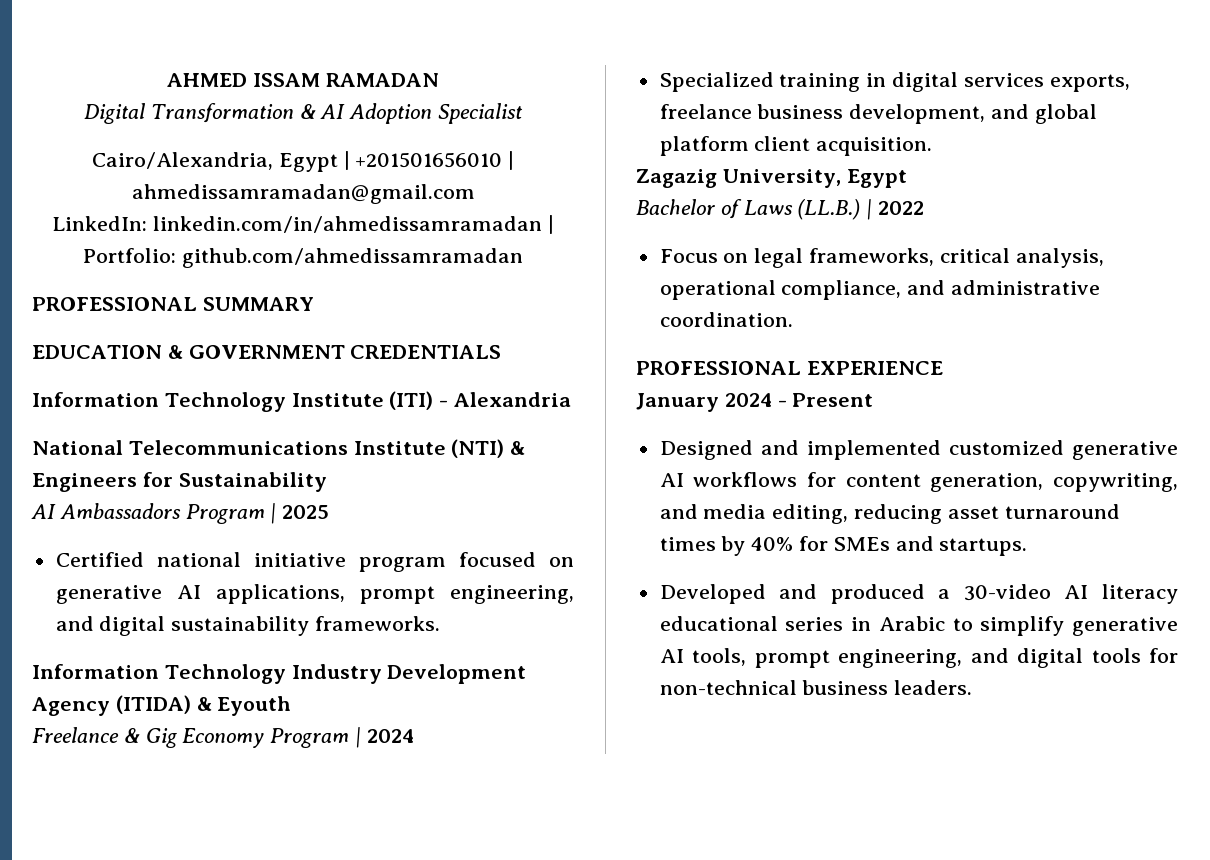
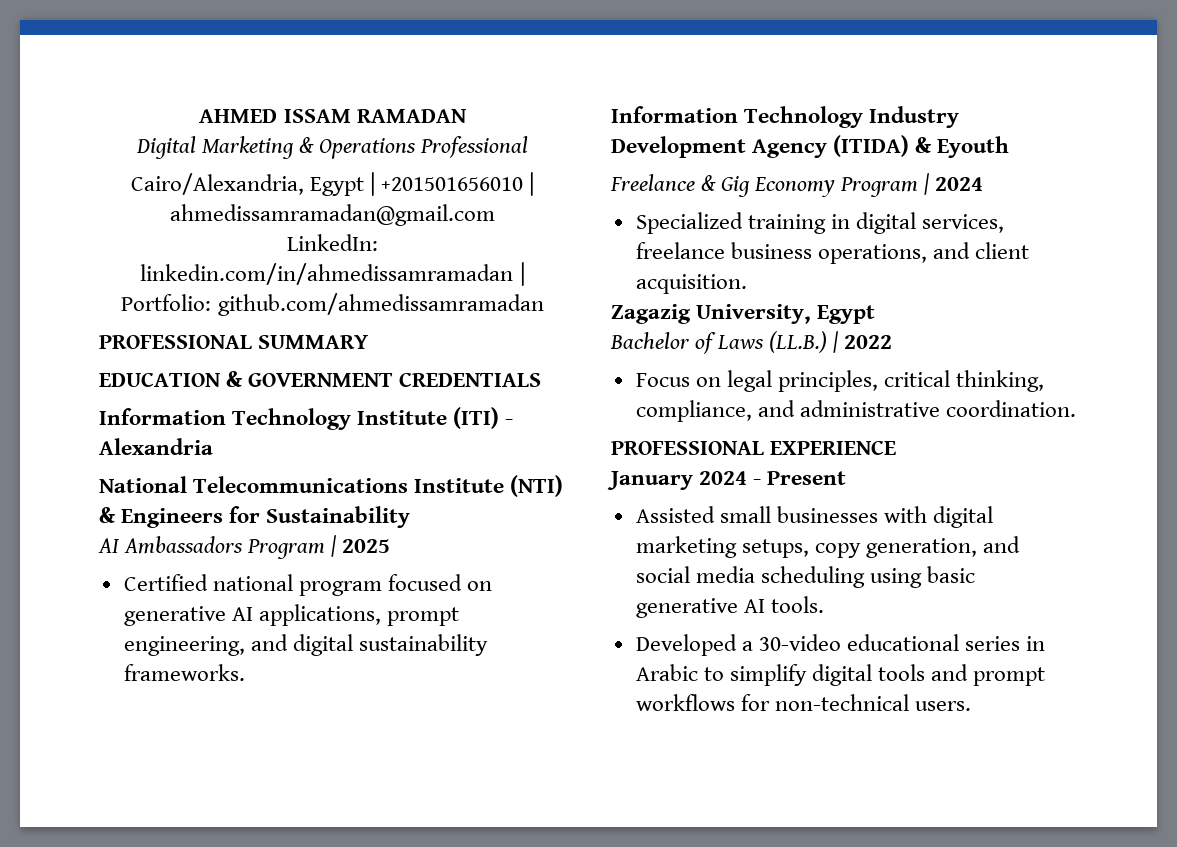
[150,103,524,124] Transformation & AI Adoption Specialist -> [201,136,529,159] Marketing & Operations Professional
[253,553,346,567] initiative -> (293, 582) none
[963,73,1130,92] [659,104,1097,124] [659,136,749,156] services exports, freelance business development, and global platform -> [922,214,1005,233] [635,242,970,264] services, freelance business operations, and
[809,248,1104,268] [659,280,776,300] frameworks, critical analysis, operational -> [777,370,1045,392] principles, critical thinking,
[659,440,1178,460] [659,472,1178,492] [659,504,1120,524] [659,536,1028,556] [659,584,1178,604] Designed and implemented customized generative AI workflows for content generation, copywriting, and media editing, reducing asset turnaround times by 40% for SMEs and startups. // Developed and produced a 30-video AI literacy -> [635,506,994,528] [635,536,1021,558] [635,566,976,588] [635,596,824,618] [635,634,841,656] Assisted small businesses with digital marketing setups, copy generation, and social media scheduling using basic generative AI tools. // Developed a 30-video
[1072,617,1178,636] [659,648,1178,668] [659,680,973,695] generative AI tools, prompt engineering, and digital tools for non-technical business leaders. -> [811,664,1046,686] [635,694,971,711] digital tools and prompt workflows for non-technical users.

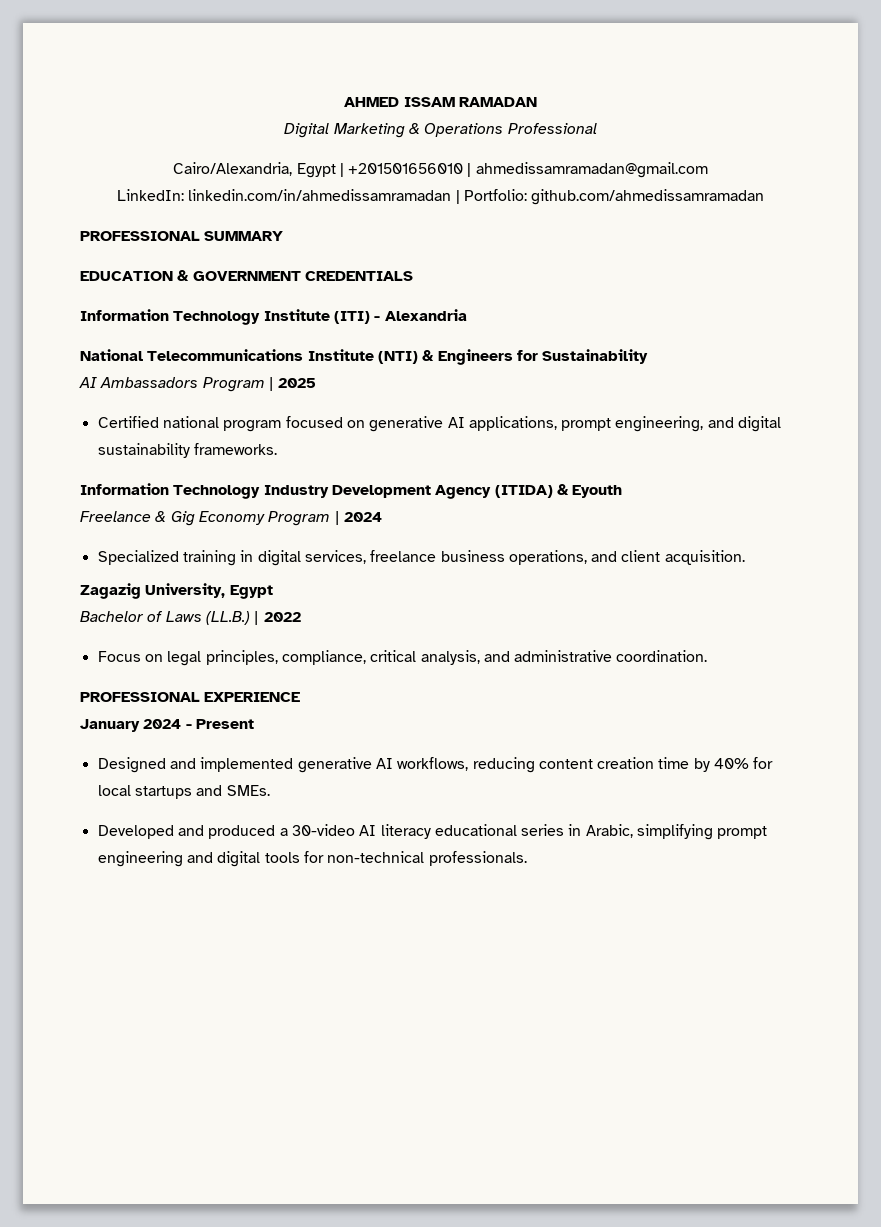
[884,370,1045,392] [635,400,752,422] critical thinking, compliance, -> [281,650,480,665] compliance, critical analysis,
[635,506,994,528] [635,536,1021,558] [635,566,976,588] [635,596,824,618] [635,634,1046,656] [635,664,1046,686] [635,694,735,711] Assisted small businesses with digital marketing setups, copy generation, and social media scheduling using basic generative AI tools. // Developed a 30-video educational series in Arabic to simplify digital tools and prompt workflows -> [97,757,774,773] [97,785,270,799] [97,824,768,840] [97,851,300,867] Designed and implemented generative AI workflows, reducing content creation time by 40% for local startups and SMEs. // Developed and produced a 30-video AI literacy educational series in Arabic, simplifying prompt engineering and digital tools
[914,701,971,711] users. -> [428,851,527,866] professionals.

